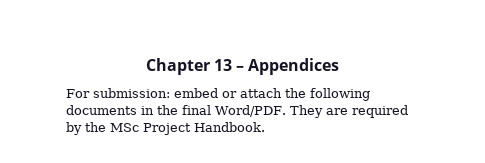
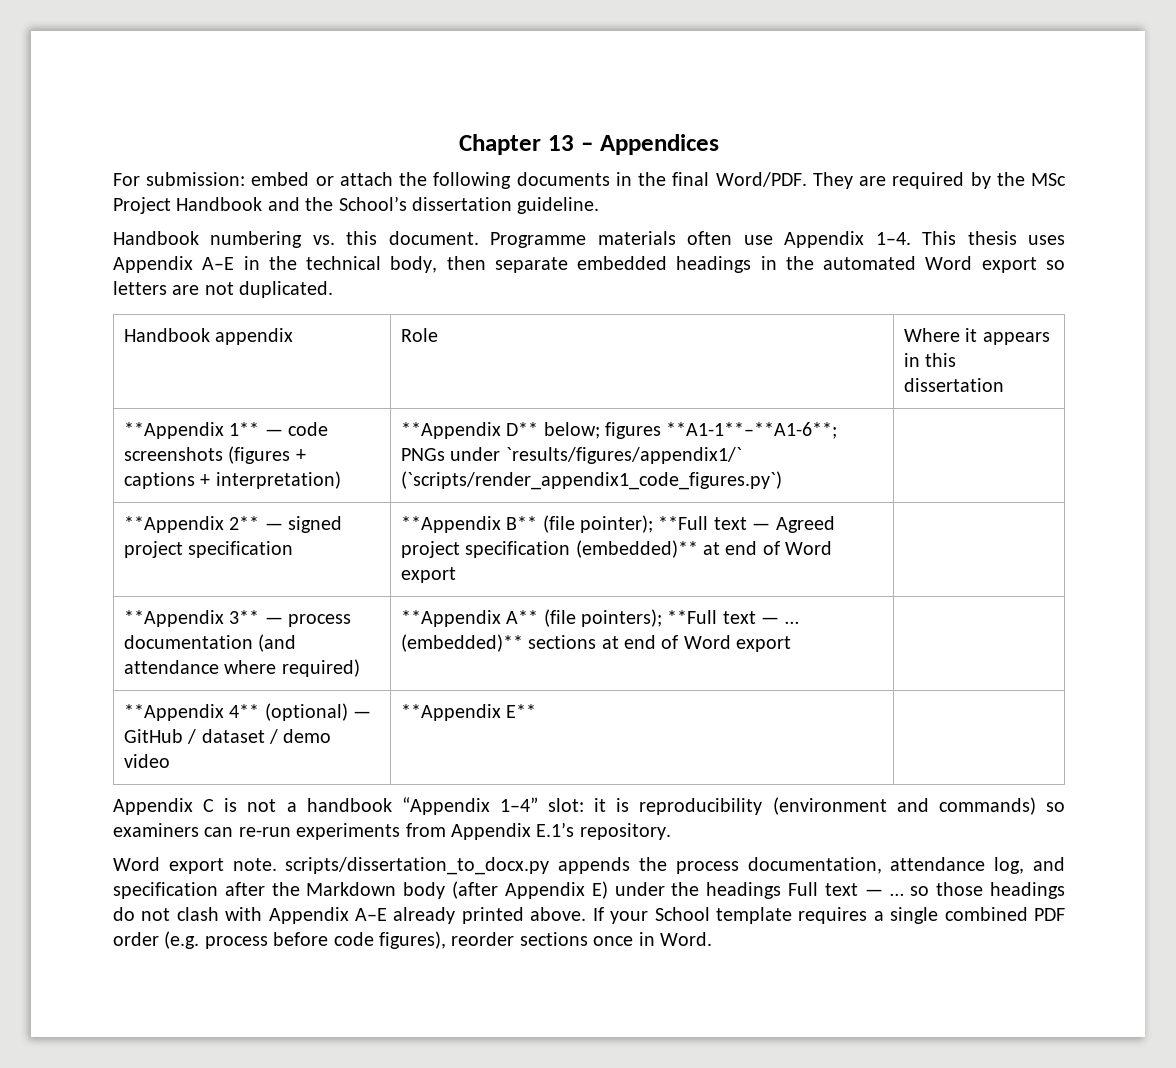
[194,122,265,132] Handbook. -> [176,196,600,214] [113,231,1065,248] [113,256,1065,273] [113,281,334,298] [123,328,294,345] [400,328,438,342] [903,328,1050,345] [903,353,957,367] [903,378,1004,392] [123,422,328,439] [123,446,306,464] [123,471,341,489] [400,422,838,439] [400,447,742,464] [400,471,782,490] [123,516,342,533] [123,541,294,558] [400,515,835,533] [400,540,833,558] [400,567,456,583] [123,610,351,627] [123,634,297,652] [123,659,360,677] [400,609,799,627] [400,634,792,652] [123,703,371,721] [123,729,332,744] [123,754,170,768] [400,704,537,721] [113,797,1065,815] [113,822,671,840] [113,857,1065,875] [113,881,1066,899] [113,907,1065,924] [113,931,712,949] Handbook and the School’s dissertation guideline. // Handbook numbering vs. this document. Programme materials often use Appendix 1–4. This thesis uses Appendix A–E in the technical body, then separate embedded headings in the automated Word export so letters are not duplicated. // Handbook appendix | Role | Where it appears in this dissertation // **Appendix 1** — code screenshots (figures + captions + interpretation) | **Appendix D** below; figures **A1-1**–**A1-6**; PNGs under `results/figures/appendix1/` (`scripts/render_appendix1_code_figures.py`) | // **Appendix 2** — signed project specification | **Appendix B** (file pointer); **Full text — Agreed project specification (embedded)** at end of Word export | // **Appendix 3** — process documentation (and attendance where required) | **Appendix A** (file pointers); **Full text — … (embedded)** sections at end of Word export | // **Appendix 4** (optional) — GitHub / dataset / demo video | **Appendix E** | // Appendix C is not a handbook “Appendix 1–4” slot: it is reproducibility (environment and commands) so examiners can re-run experiments from Appendix E.1’s repository. // Word export note. scripts/dissertation_to_docx.py appends the process documentation, attendance log, and specification after the Markdown body (after Appendix E) under the headings Full text — … so those headings do not clash with Appendix A–E already printed above. If your School template requires a single combined PDF order (e.g. process before code figures), reorder sections once in Word.

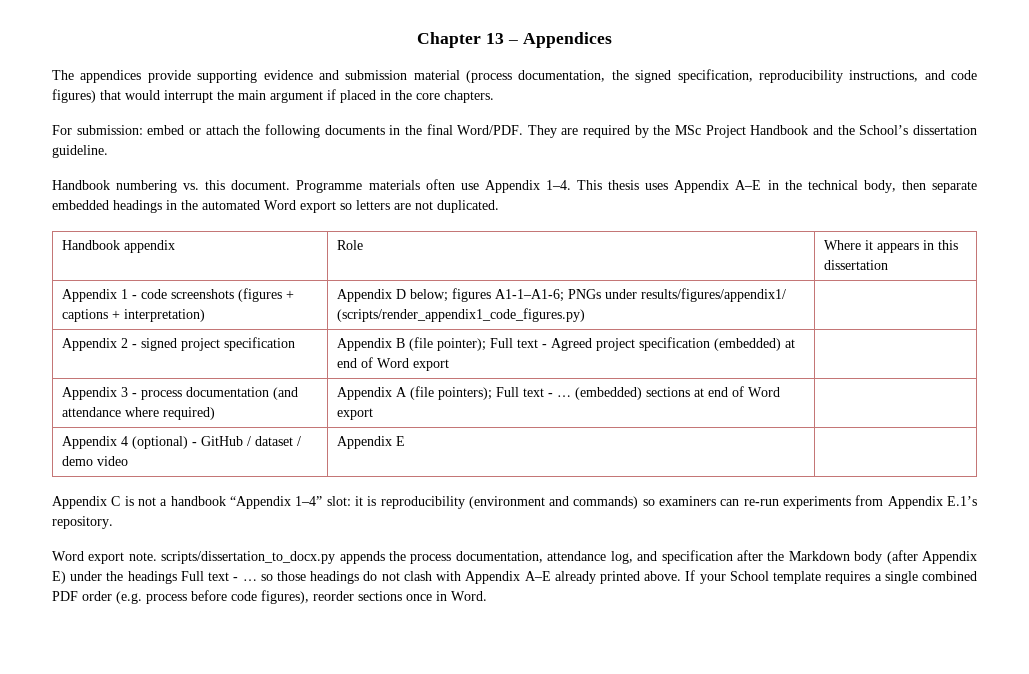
(719, 144) none -> [52,69,977,83] [52,89,494,103] // The appendices provide supporting evidence and submission material (process documentation, the signed specification, reproducibility instructions, and code figures) that would interrupt the main argument if placed in the core chapters.
[123,422,283,439] **Appendix 1** — -> [62,289,138,302] Appendix 1 -
[400,422,539,439] **Appendix D** -> [337,289,407,302] Appendix D
[666,422,838,439] **A1-1**–**A1-6**; -> [495,289,565,302] A1-1–A1-6;
[505,447,742,464] [400,471,782,490] [123,516,342,533] [123,541,294,558] [400,515,771,533] `results/figures/appendix1/` (`scripts/render_appendix1_code_figures.py`) | // **Appendix 2** — signed project specification | **Appendix B** (file pointer); **Full text — -> [641,288,787,302] [337,308,586,322] [62,337,296,351] [337,337,548,351] results/figures/appendix1/ (scripts/render_appendix1_code_figures.py) | // Appendix 2 - signed project specification | Appendix B (file pointer); Full text -
[575,540,833,558] [400,567,456,583] [123,610,283,627] (embedded)** at end of Word export | // **Appendix 3** — -> [714,338,796,351] [337,357,450,371] [62,387,138,400] (embedded) at end of Word export | // Appendix 3 -
[400,609,799,627] [400,634,523,652] **Appendix A** (file pointers); **Full text — … (embedded)** -> [337,386,643,400] Appendix A (file pointers); Full text - … (embedded)
[123,703,371,721] **Appendix 4** (optional) — -> [62,436,198,449] Appendix 4 (optional) -
[400,704,537,721] **Appendix E** -> [337,436,406,449] Appendix E
[864,889,883,896] — -> [233,577,239,581] -

